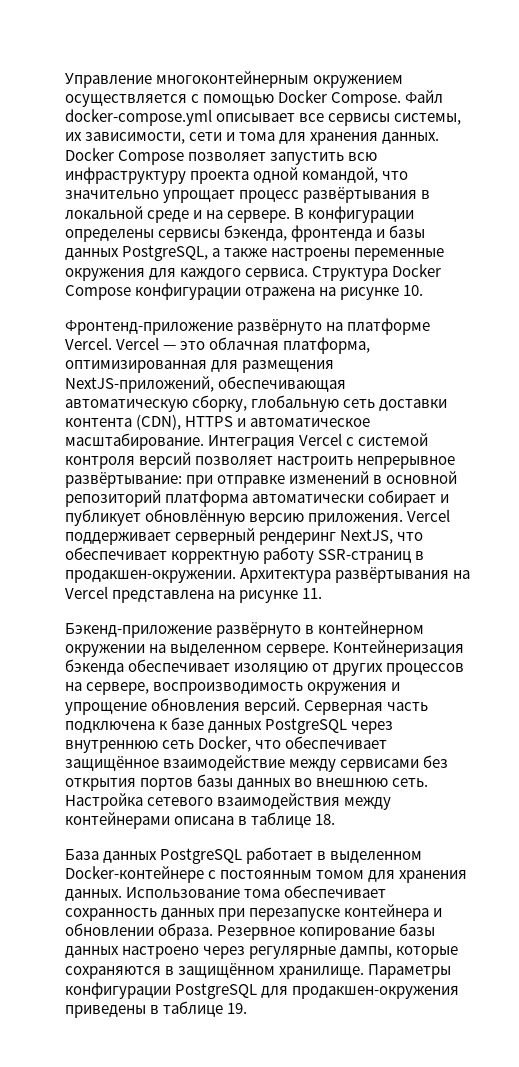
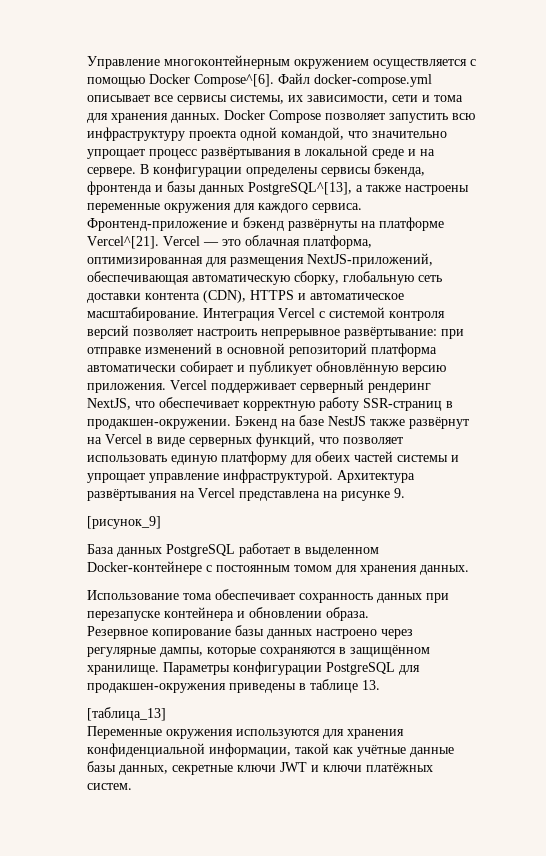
[330,92,401,107] Compose. -> [193,74,274,87] Compose^[6].
[121,245,208,261] PostgreSQL, -> [247,182,352,195] PostgreSQL^[13],
[311,264,441,281] [64,283,423,300] [64,319,322,335] Структура Docker Compose конфигурации отражена на рисунке 10. // Фронтенд-приложение развёрнуто -> [86,217,358,231] Фронтенд-приложение и бэкенд развёрнуты
[64,337,112,350] Vercel. -> [86,236,159,249] Vercel^[21].
(236, 576) none -> [234,415,469,429] [86,433,403,447] [86,451,459,465] [86,469,333,483] Бэкенд на базе NestJS также развёрнут на Vercel в виде серверных функций, что позволяет использовать единую платформу для обеих частей системы и упрощает управление инфраструктурой.
[301,588,322,599] [64,621,424,638] [64,640,464,657] [64,659,464,676] [64,682,400,695] [64,698,428,715] [64,717,393,734] [64,736,387,753] [64,755,448,772] [64,774,428,791] [64,793,391,810] [64,812,335,829] 11. // Бэкенд-приложение развёрнуто в контейнерном окружении на выделенном сервере. Контейнеризация бэкенда обеспечивает изоляцию от других процессов на сервере, воспроизводимость окружения и упрощение обновления версий. Серверная часть подключена к базе данных PostgreSQL через внутреннюю сеть Docker, что обеспечивает защищённое взаимодействие между сервисами без открытия портов базы данных во внешнюю сеть. Настройка сетевого взаимодействия между контейнерами описана в таблице 18. -> [393,488,405,498] [86,516,161,529] 9. // [рисунок_9]
(122, 895) none -> (469, 570) //
(213, 931) none -> (369, 614) //
[226,1003,247,1014] 19. -> [361,680,380,690] [86,707,166,721] [86,726,404,739] [86,743,454,757] [86,761,433,775] [86,783,132,790] 13. // [таблица_13] // Переменные окружения используются для хранения конфиденциальной информации, такой как учётные данные базы данных, секретные ключи JWT и ключи платёжных систем.

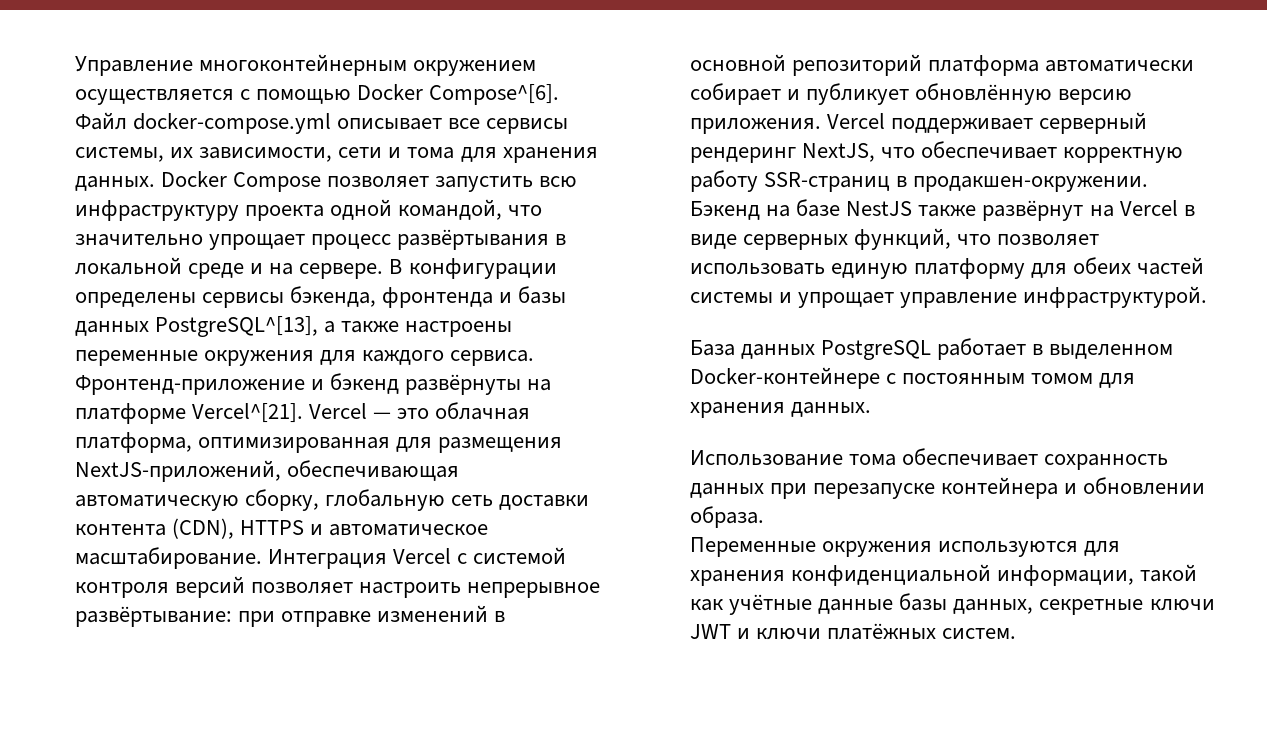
[336,470,415,483] [86,488,405,501] [86,516,161,529] Архитектура развёртывания на Vercel представлена на рисунке 9. // [рисунок_9] -> (1208, 297) none
[86,625,413,639] [86,645,430,657] [86,661,420,675] [86,679,380,693] [86,707,166,721] // Резервное копирование базы данных настроено через регулярные дампы, которые сохраняются в защищённом хранилище. Параметры конфигурации PostgreSQL для продакшен-окружения приведены в таблице 13. // [таблица_13] -> (765, 517) none

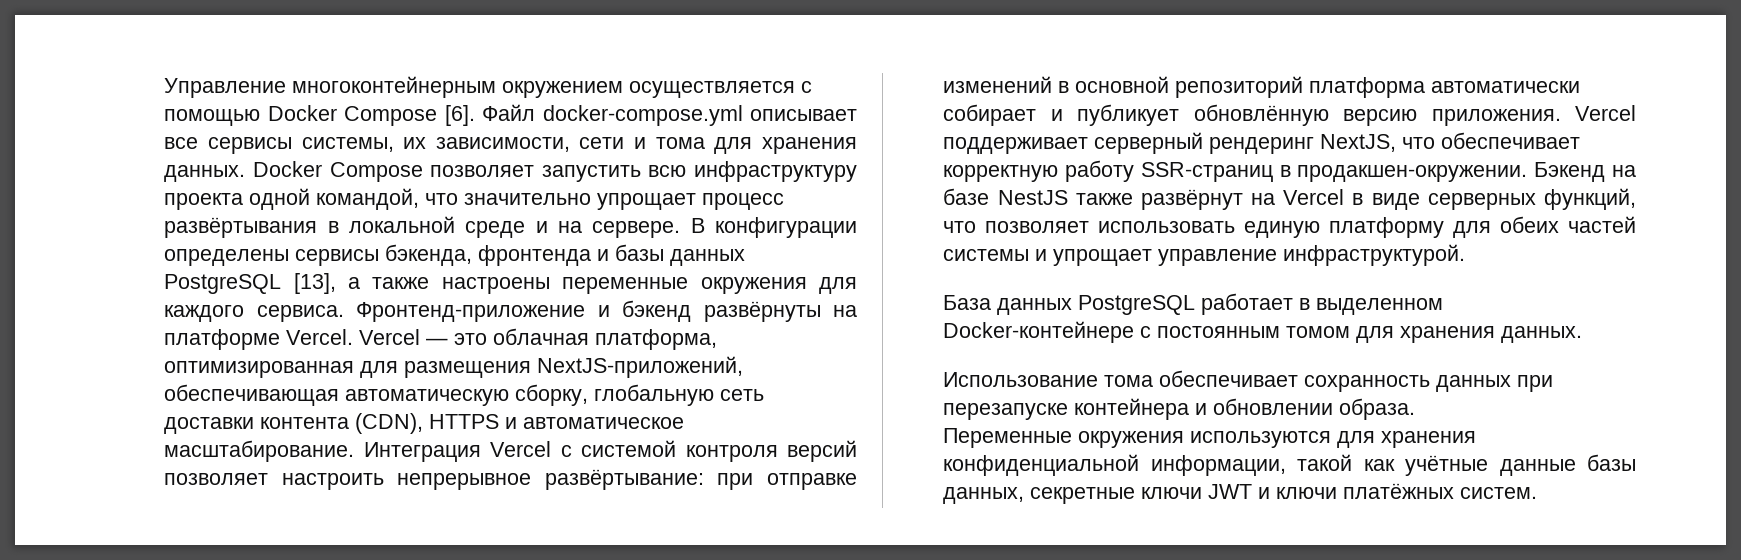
[429,84,560,105] Compose^[6]. -> [344,105,475,126] Compose [6].
[155,316,319,337] PostgreSQL^[13], -> [164,273,336,294] PostgreSQL [13],
[192,403,304,423] Vercel^[21]. -> [286,329,354,345] Vercel.

